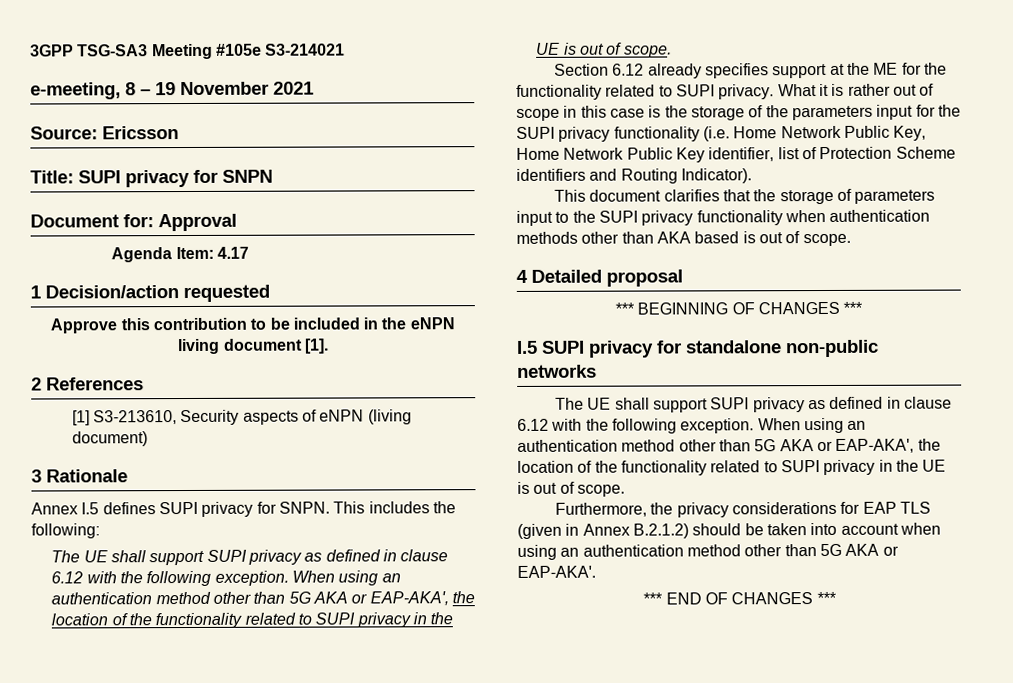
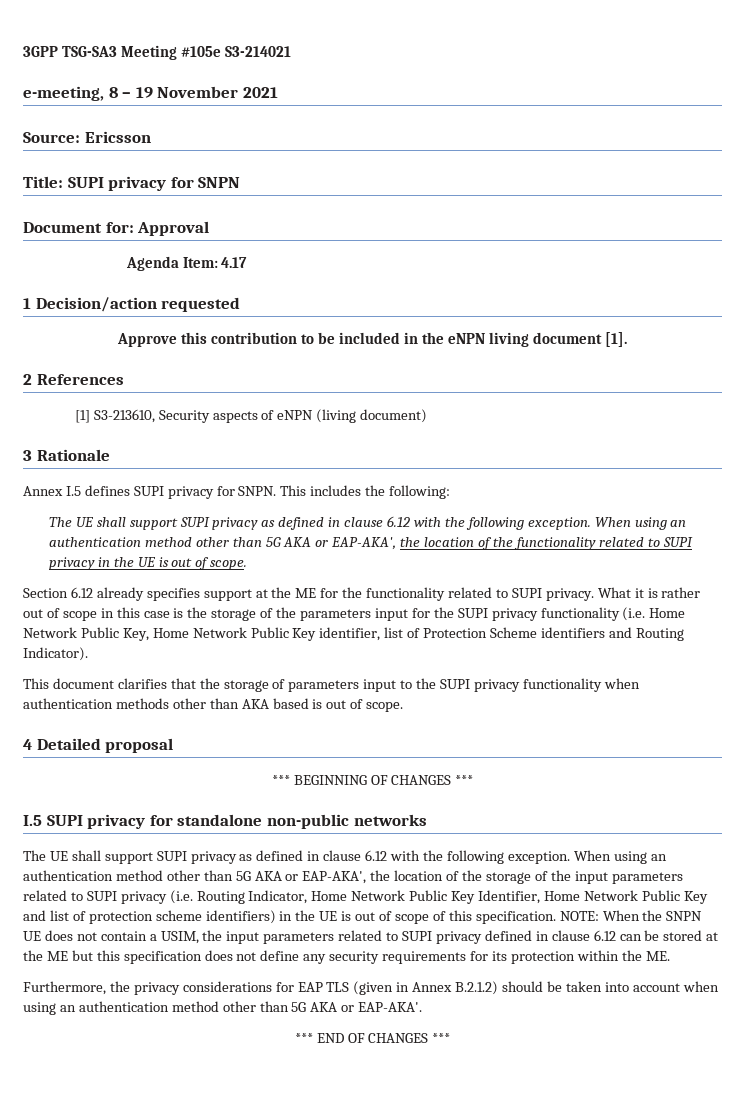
[620,459,947,476] [517,481,625,497] functionality related to SUPI privacy in the UE is out of scope. -> [485,870,683,884] [23,890,708,904] [23,910,703,924] [23,930,719,944] [23,950,670,964] storage of the input parameters related to SUPI privacy (i.e. Routing Indicator, Home Network Public Key Identifier, Home Network Public Key and list of protection scheme identifiers) in the UE is out of scope of this specification. NOTE: When the SNPN UE does not contain a USIM, the input parameters related to SUPI privacy defined in clause 6.12 can be stored at the ME but this specification does not define any security requirements for its protection within the ME.

